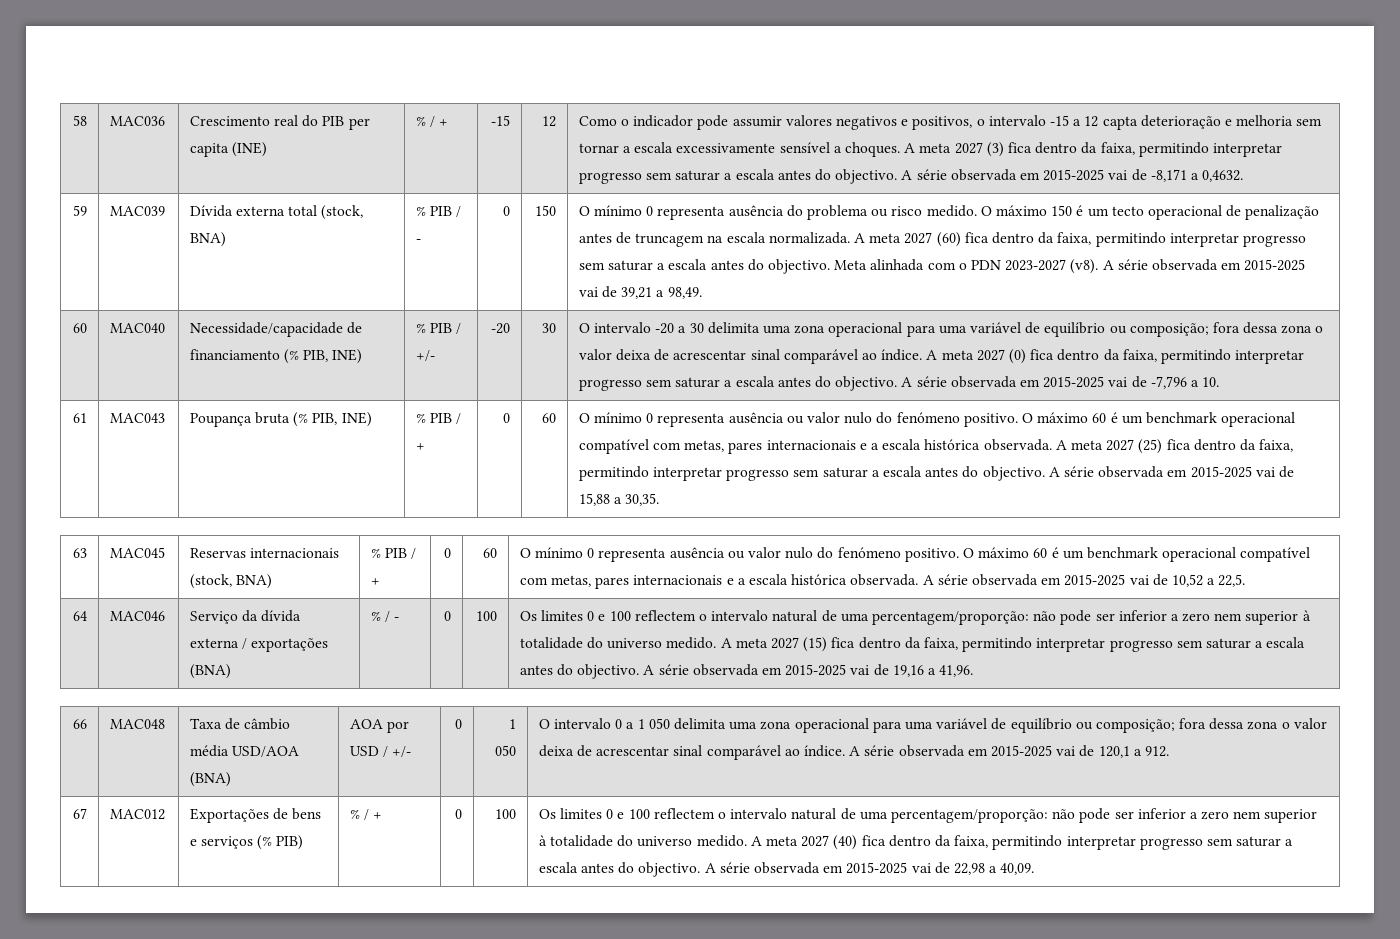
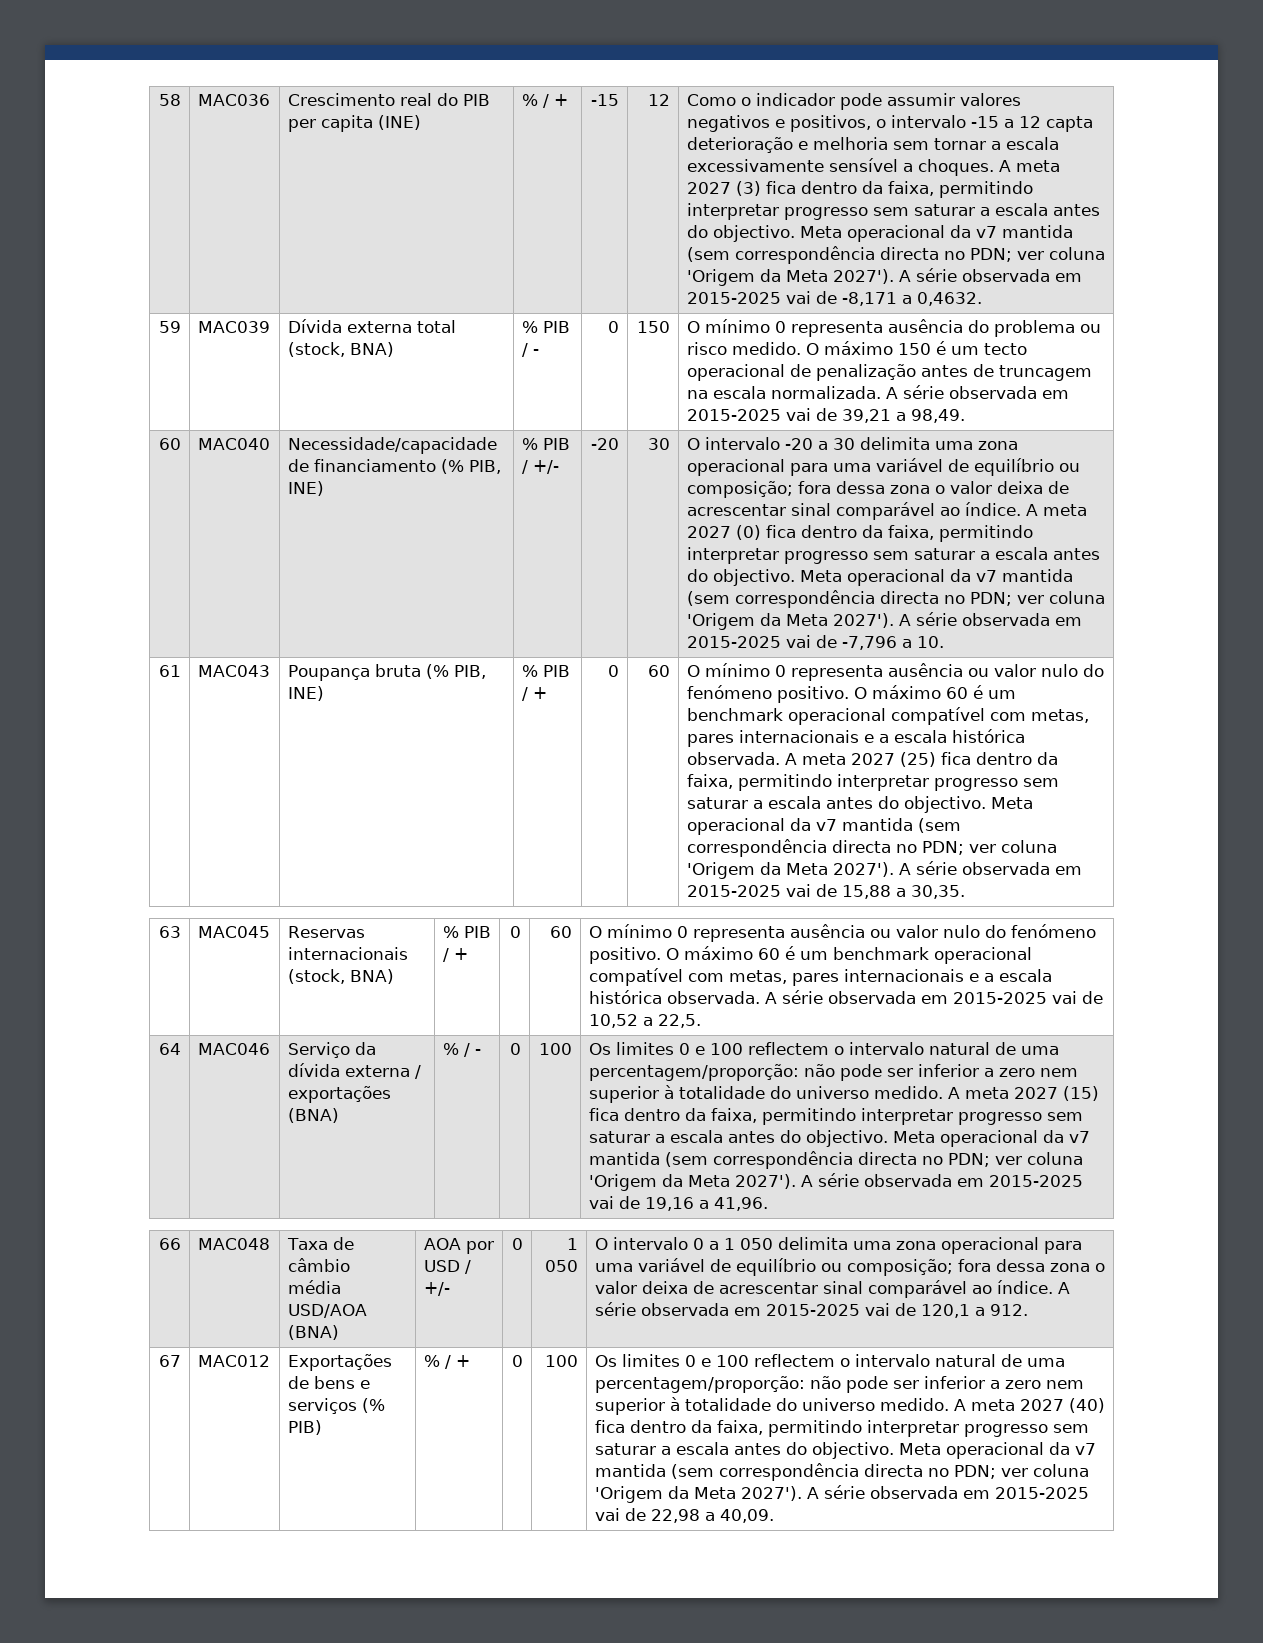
(898, 176) none -> [799,225,1073,242] [686,246,1105,264] [686,269,894,286] Meta operacional da v7 mantida (sem correspondência directa no PDN; ver coluna 'Origem da Meta 2027').
[869,232,1306,247] [578,259,1114,274] meta 2027 (60) fica dentro da faixa, permitindo interpretar progresso sem saturar a escala antes do objectivo. Meta alinhada com o PDN 2023-2027 (v8). A -> (898, 393) none
(898, 383) none -> [799,569,1073,586] [686,590,1105,608] [686,613,894,630] Meta operacional da v7 mantida (sem correspondência directa no PDN; ver coluna 'Origem da Meta 2027').
(1045, 473) none -> [990,797,1033,809] [686,818,961,835] [686,839,1057,857] [686,862,894,879] Meta operacional da v7 mantida (sem correspondência directa no PDN; ver coluna 'Origem da Meta 2027').
(640, 671) none -> [892,1130,1090,1147] [588,1151,1083,1169] [588,1174,796,1191] Meta operacional da v7 mantida (sem correspondência directa no PDN; ver coluna 'Origem da Meta 2027').
(701, 869) none -> [898,1442,1096,1459] [594,1463,1089,1481] [594,1486,802,1503] Meta operacional da v7 mantida (sem correspondência directa no PDN; ver coluna 'Origem da Meta 2027').

